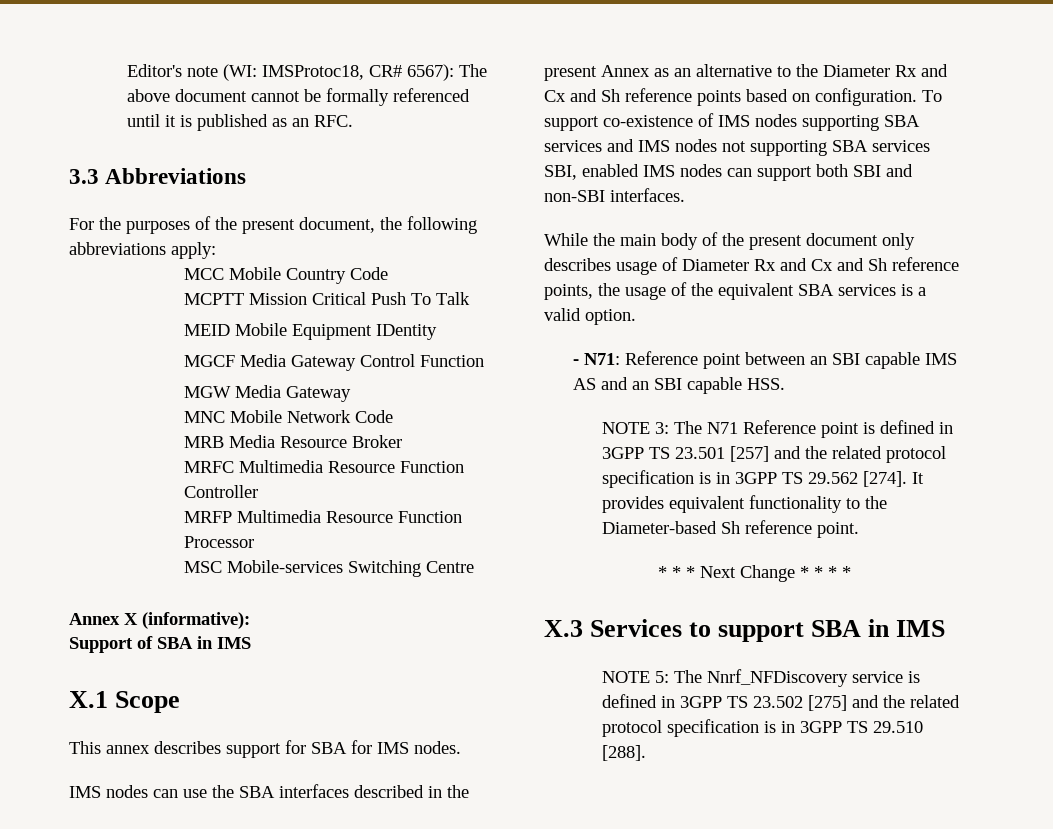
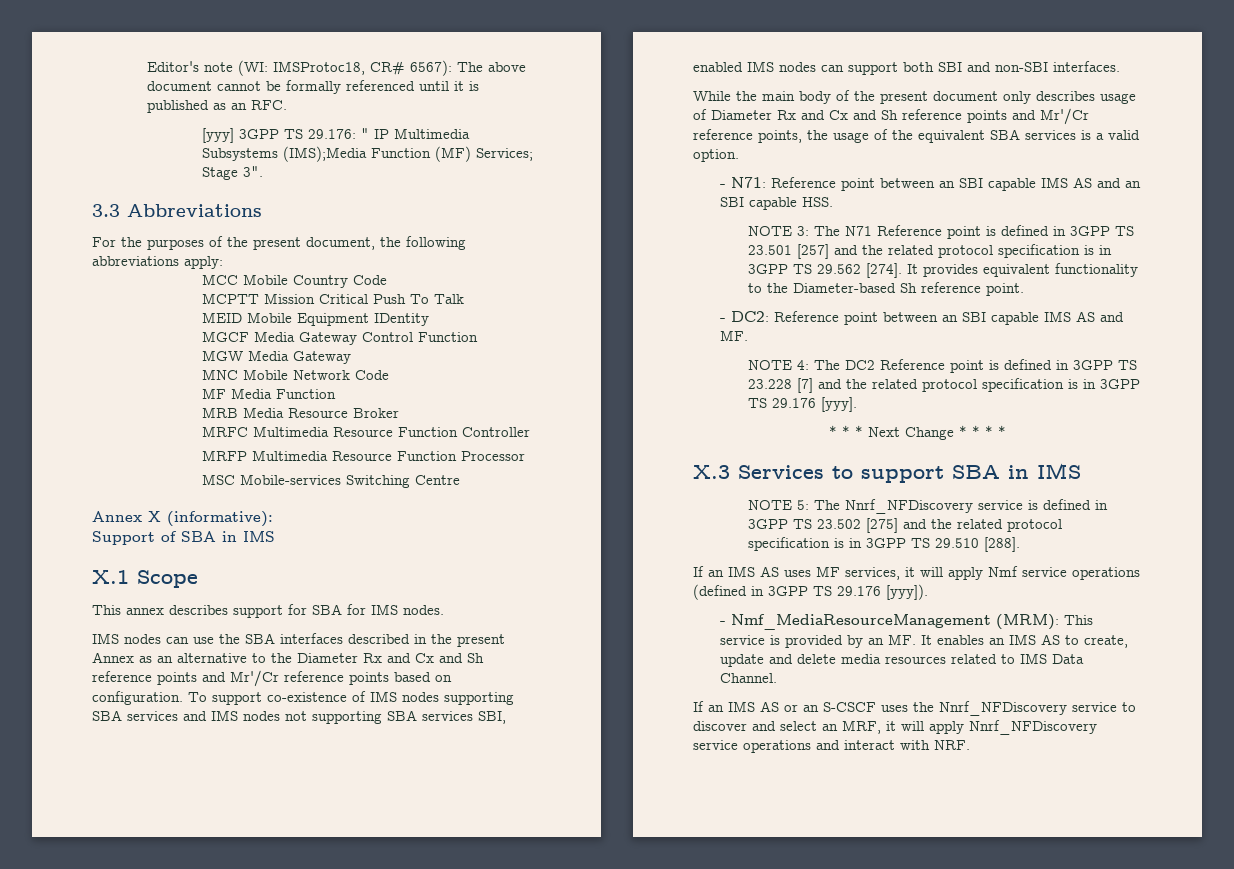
(353, 121) none -> [201,128,470,143] [201,146,533,162] [201,166,263,180] // [yyy] 3GPP TS 29.176: " IP Multimedia Subsystems (IMS);Media Function (MF) Services; Stage 3".
(394, 416) none -> [201,388,336,399] // MF Media Function
(741, 98) none -> [202,670,389,687] and Mr'/Cr reference points
(959, 264) none -> [967,108,1089,125] [693,129,753,140] points and Mr'/Cr reference
(859, 530) none -> [720,311,1125,325] [720,330,749,341] [747,359,1137,373] [747,378,1140,393] [747,397,857,412] // - DC2: Reference point between an SBI capable IMS AS and MF. // NOTE 4: The DC2 Reference point is defined in 3GPP TS 23.228 [7] and the related protocol specification is in 3GPP TS 29.176 [yyy].
(646, 753) none -> [693,566,1140,580] [693,584,928,600] [720,614,1094,630] [720,634,1129,648] [720,653,1085,667] [720,673,778,683] [693,701,1136,716] [693,720,1097,735] [693,740,970,753] // If an IMS AS uses MF services, it will apply Nmf service operations (defined in 3GPP TS 29.176 [yyy]). // - Nmf_MediaResourceManagement (MRM): This service is provided by an MF. It enables an IMS AS to create, update and delete media resources related to IMS Data Channel. // If an IMS AS or an S-CSCF uses the Nnrf_NFDiscovery service to discover and select an MRF, it will apply Nnrf_NFDiscovery service operations and interact with NRF.

